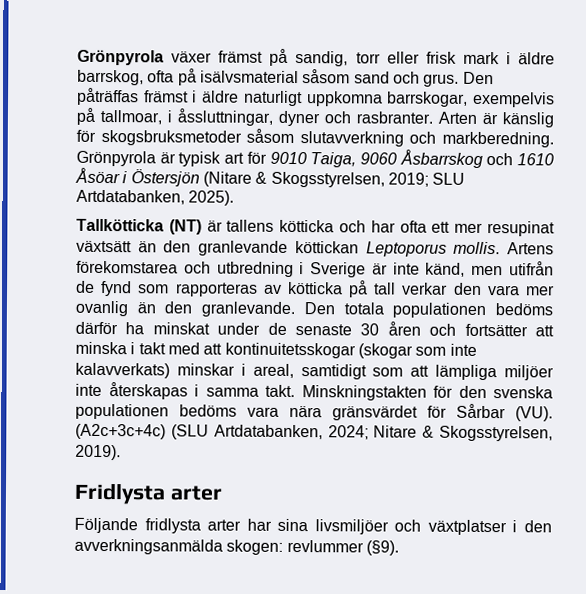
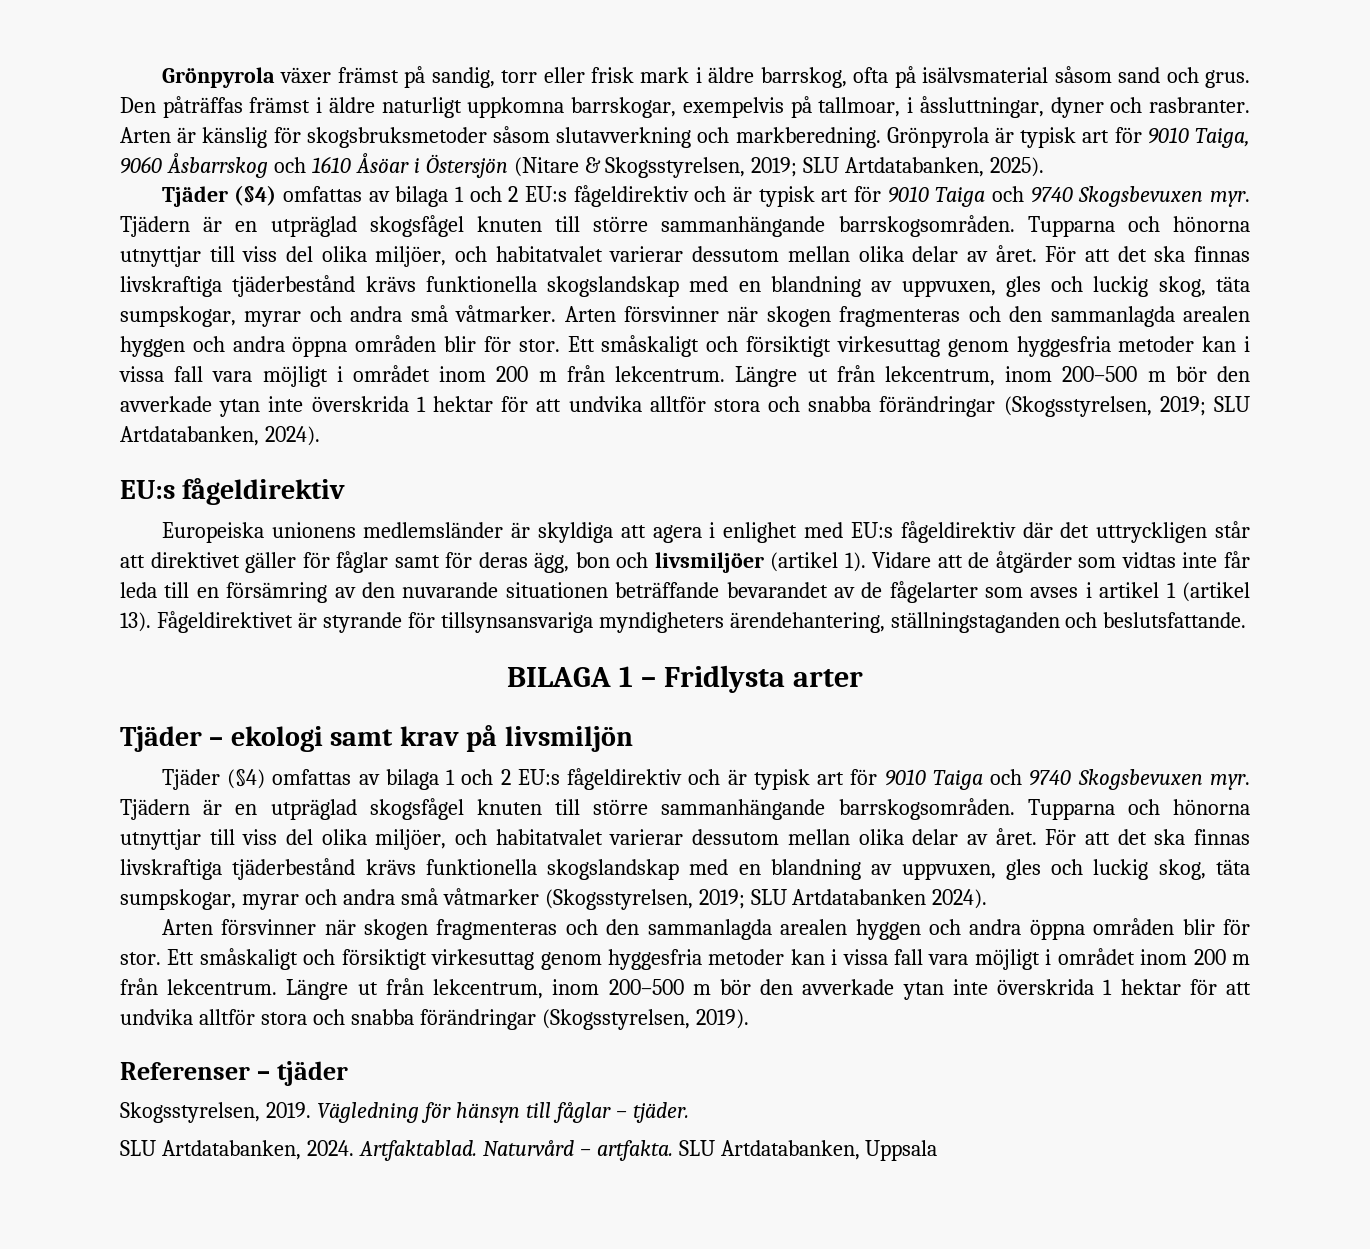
[76,218,556,237] [76,240,554,257] [76,260,554,278] [76,280,555,298] [75,300,553,319] [75,321,554,337] [75,341,477,359] [75,362,554,381] [75,382,553,401] [75,403,553,422] [75,423,553,442] [75,444,121,461] [74,482,223,505] [74,517,552,536] [74,538,399,556] Tallkötticka (NT) är tallens kötticka och har ofta ett mer resupinat växtsätt än den granlevande köttickan Leptoporus mollis. Artens förekomstarea och utbredning i Sverige är inte känd, men utifrån de fynd som rapporteras av kötticka på tall verkar den vara mer ovanlig än den granlevande. Den totala populationen bedöms därför ha minskat under de senaste 30 åren och fortsätter att minska i takt med att kontinuitetsskogar (skogar som inte kalavverkats) minskar i areal, samtidigt som att lämpliga miljöer inte återskapas i samma takt. Minskningstakten för den svenska populationen bedöms vara nära gränsvärdet för Sårbar (VU). (A2c+3c+4c) (SLU Artdatabanken, 2024; Nitare & Skogsstyrelsen, 2019). // Fridlysta arter // Följande fridlysta arter har sina livsmiljöer och växtplatser i den avverkningsanmälda skogen: revlummer (§9). -> [161,185,1250,207] [120,215,1250,237] [120,245,1251,267] [120,275,1251,297] [120,305,1251,327] [120,335,1250,357] [119,365,1251,387] [120,396,1250,417] [120,426,320,446] [120,478,346,505] [161,521,1250,543] [120,551,1250,573] [120,581,1251,603] [120,611,1247,633] [506,665,864,693] [120,725,633,752] [161,768,1251,790] [120,798,1250,820] [120,828,1251,850] [120,858,1251,880] [120,888,988,910] [161,918,1250,940] [120,948,1251,970] [120,978,1251,1000] [120,1009,749,1030] [120,1061,348,1086] [120,1102,689,1123] [120,1140,938,1161] Tjäder (§4) omfattas av bilaga 1 och 2 EU:s fågeldirektiv och är typisk art för 9010 Taiga och 9740 Skogsbevuxen myr. Tjädern är en utpräglad skogsfågel knuten till större sammanhängande barrskogsområden. Tupparna och hönorna utnyttjar till viss del olika miljöer, och habitatvalet varierar dessutom mellan olika delar av året. För att det ska finnas livskraftiga tjäderbestånd krävs funktionella skogslandskap med en blandning av uppvuxen, gles och luckig skog, täta sumpskogar, myrar och andra små våtmarker. Arten försvinner när skogen fragmenteras och den sammanlagda arealen hyggen och andra öppna områden blir för stor. Ett småskaligt och försiktigt virkesuttag genom hyggesfria metoder kan i vissa fall vara möjligt i området inom 200 m från lekcentrum. Längre ut från lekcentrum, inom 200–500 m bör den avverkade ytan inte överskrida 1 hektar för att undvika alltför stora och snabba förändringar (Skogsstyrelsen, 2019; SLU Artdatabanken, 2024). // EU:s fågeldirektiv // Europeiska unionens medlemsländer är skyldiga att agera i enlighet med EU:s fågeldirektiv där det uttryckligen står att direktivet gäller för fåglar samt för deras ägg, bon och livsmiljöer (artikel 1). Vidare att de åtgärder som vidtas inte får leda till en försämring av den nuvarande situationen beträffande bevarandet av de fågelarter som avses i artikel 1 (artikel 13). Fågeldirektivet är styrande för tillsynsansvariga myndigheters ärendehantering, ställningstaganden och beslutsfattande. // BILAGA 1 – Fridlysta arter // Tjäder – ekologi samt krav på livsmiljön // Tjäder (§4) omfattas av bilaga 1 och 2 EU:s fågeldirektiv och är typisk art för 9010 Taiga och 9740 Skogsbevuxen myr. Tjädern är en utpräglad skogsfågel knuten till större sammanhängande barrskogsområden. Tupparna och hönorna utnyttjar till viss del olika miljöer, och habitatvalet varierar dessutom mellan olika delar av året. För att det ska finnas livskraftiga tjäderbestånd krävs funktionella skogslandskap med en blandning av uppvuxen, gles och luckig skog, täta sumpskogar, myrar och andra små våtmarker (Skogsstyrelsen, 2019; SLU Artdatabanken 2024). // Arten försvinner när skogen fragmenteras och den sammanlagda arealen hyggen och andra öppna områden blir för stor. Ett småskaligt och försiktigt virkesuttag genom hyggesfria metoder kan i vissa fall vara möjligt i området inom 200 m från lekcentrum. Längre ut från lekcentrum, inom 200–500 m bör den avverkade ytan inte överskrida 1 hektar för att undvika alltför stora och snabba förändringar (Skogsstyrelsen, 2019). // Referenser – tjäder // Skogsstyrelsen, 2019. Vägledning för hänsyn till fåglar – tjäder. // SLU Artdatabanken, 2024. Artfaktablad. Naturvård – artfakta. SLU Artdatabanken, Uppsala

